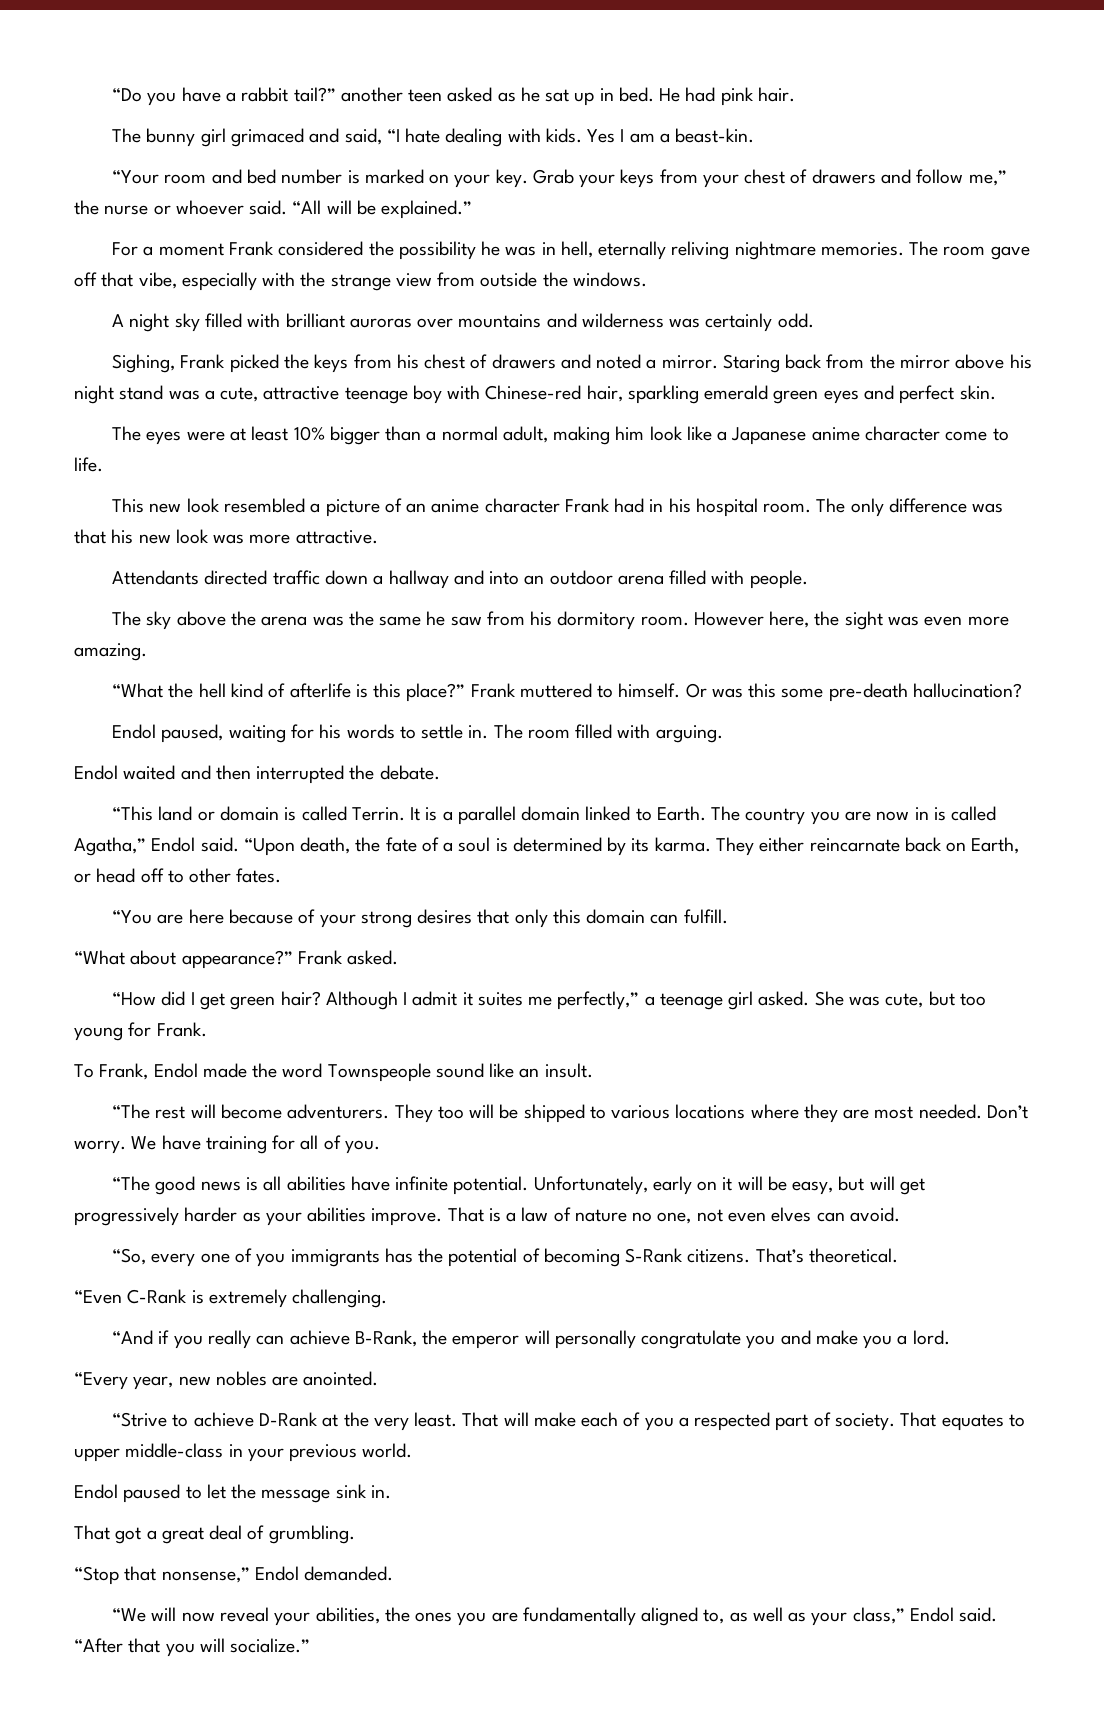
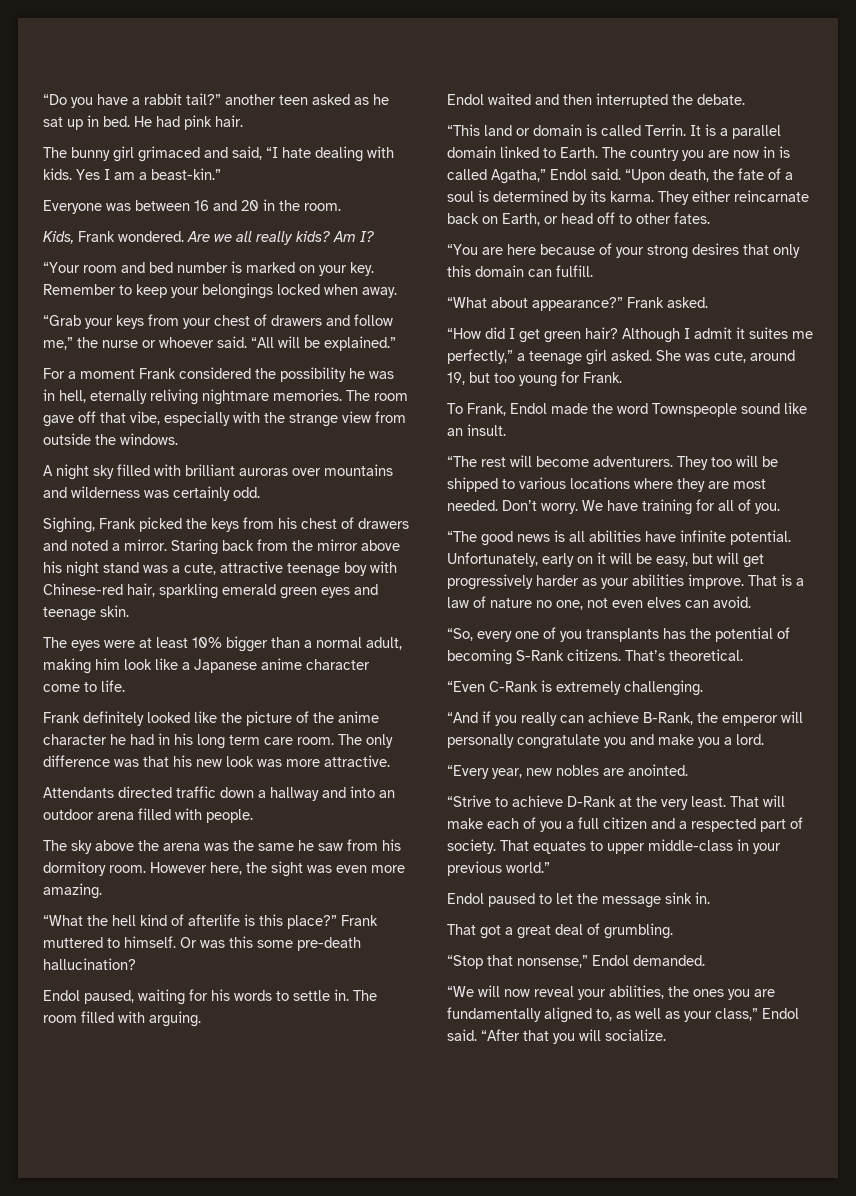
[675,128,755,143] beast-kin. -> [151,168,221,180] [43,199,341,214] [43,231,374,245] beast-kin.” // Everyone was between 16 and 20 in the room. // Kids, Frank wondered. Are we all really kids? Am I?
[532,169,574,184] Grab -> [43,283,397,299] [43,315,81,326] Remember to keep your belongings locked when away. // “Grab
[899,385,955,404] perfect -> [43,607,96,621] teenage
[112,498,321,513] This new look resembled a -> [43,711,242,726] Frank definitely looked like the
[406,498,610,513] an anime character Frank -> [313,711,379,723] [43,734,126,745] the anime character he
[695,498,758,517] hospital -> [197,734,293,749] long term care
(924, 1000) none -> [750,350,795,361] [447,372,465,385] around 19,
[290,1249,380,1267] immigrants -> [586,628,659,642] transplants
(689, 1422) none -> [578,817,687,829] full citizen and a
[362,1443,413,1458] world. -> [506,862,550,873] world.”
[230,1638,311,1653] socialize.” -> [605,1029,666,1041] socialize.

